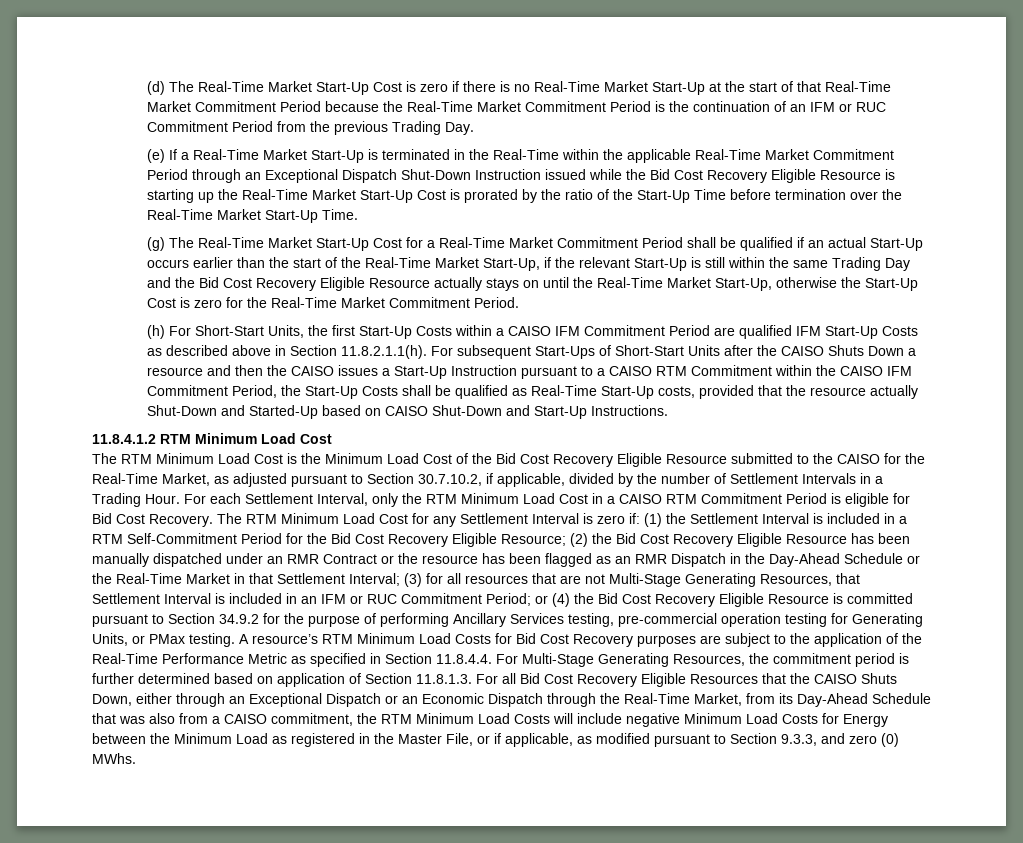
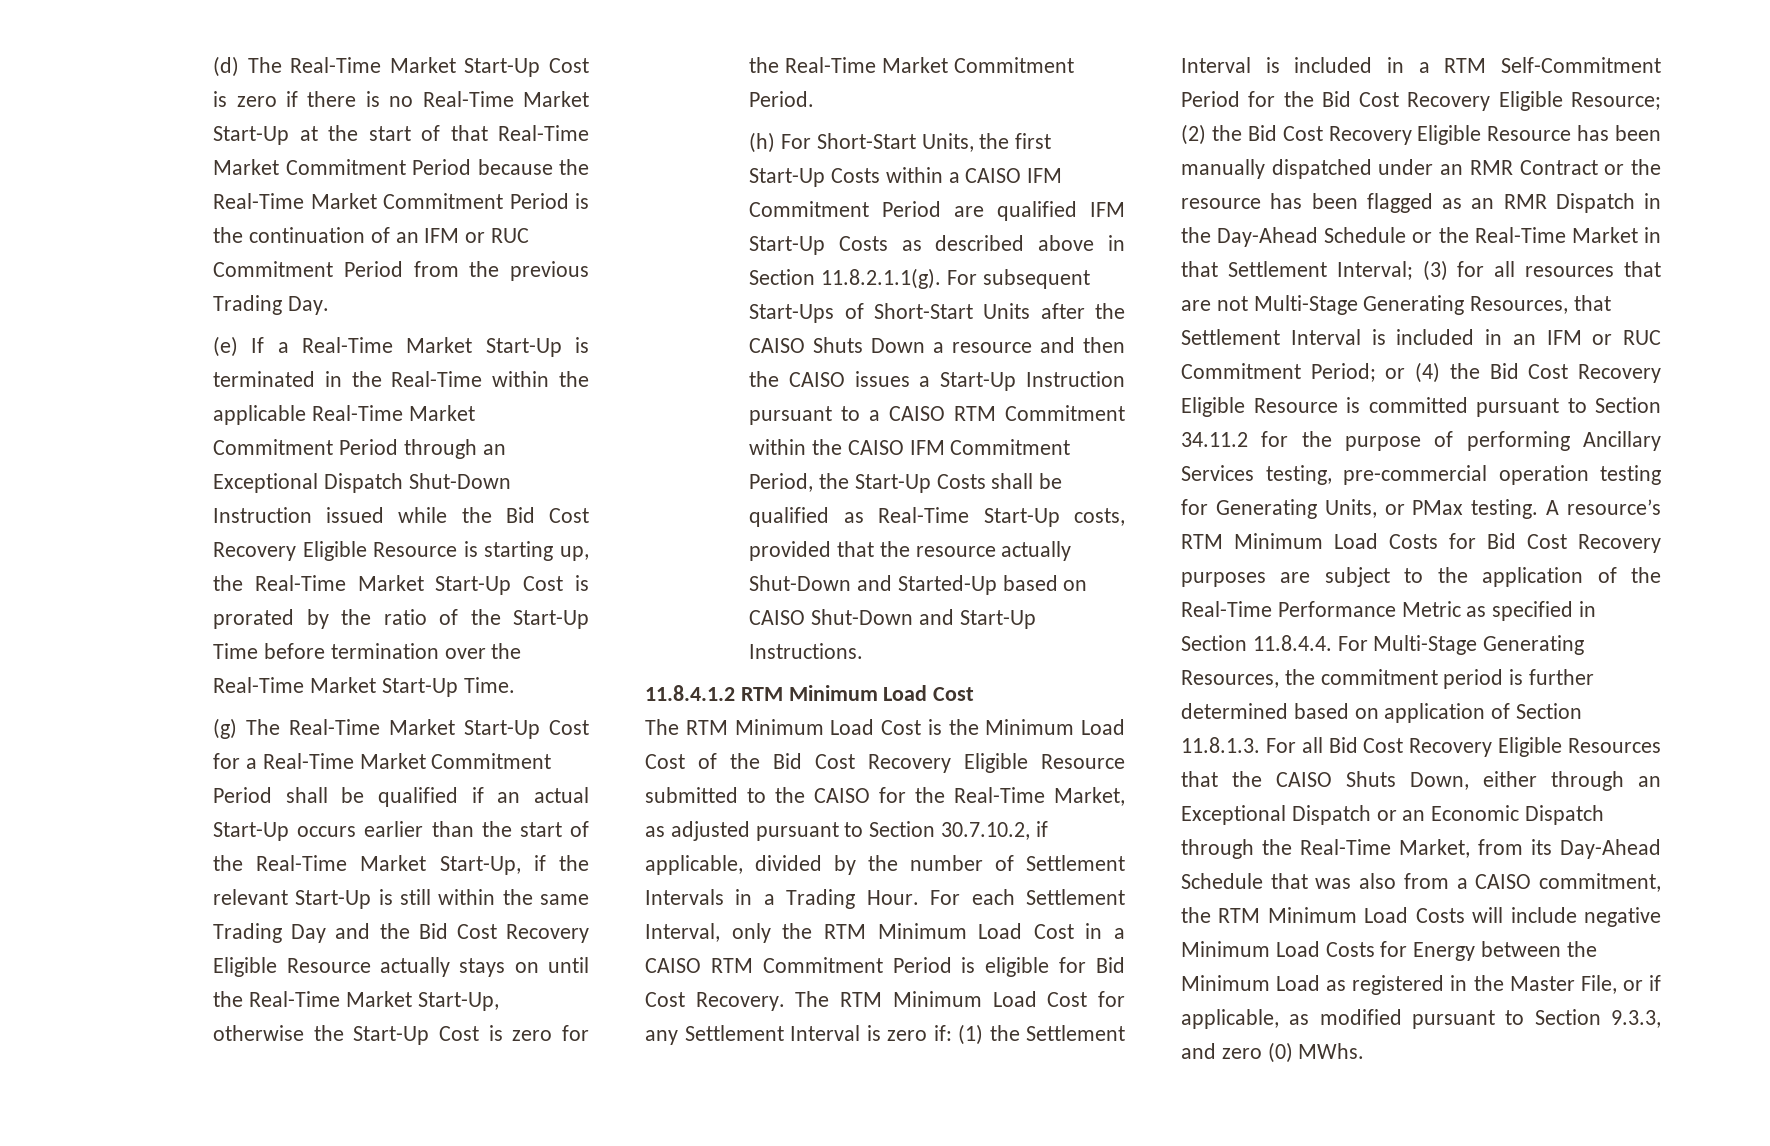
[198,192,215,203] up -> [559,546,589,561] up,
[341,345,428,359] 11.8.2.1.1(h). -> [820,268,941,289] 11.8.2.1.1(g).
[219,614,259,624] 34.9.2 -> [1181,432,1248,447] 34.11.2

